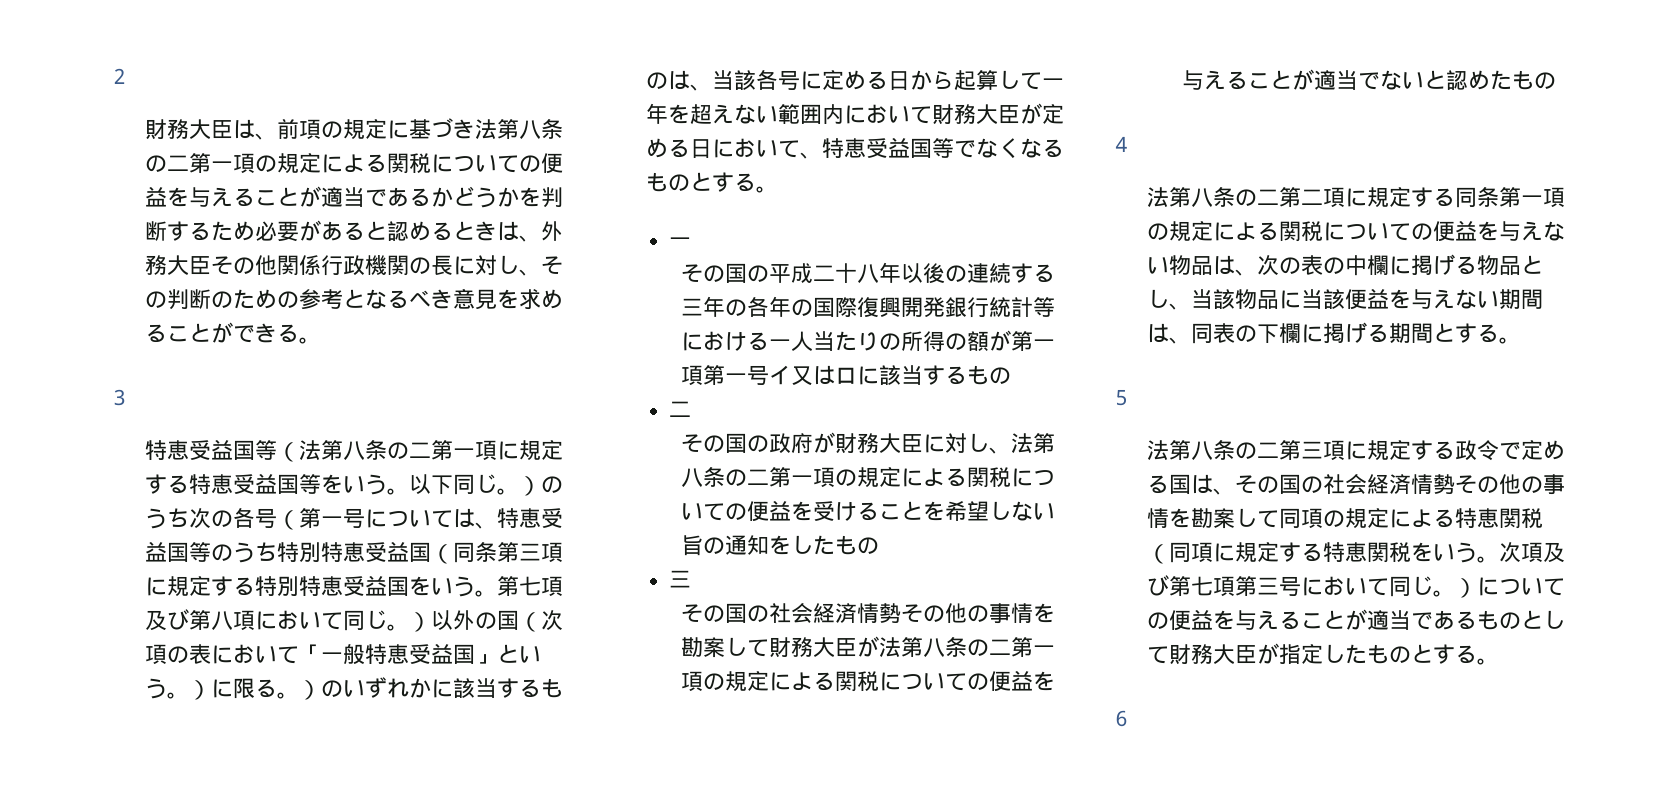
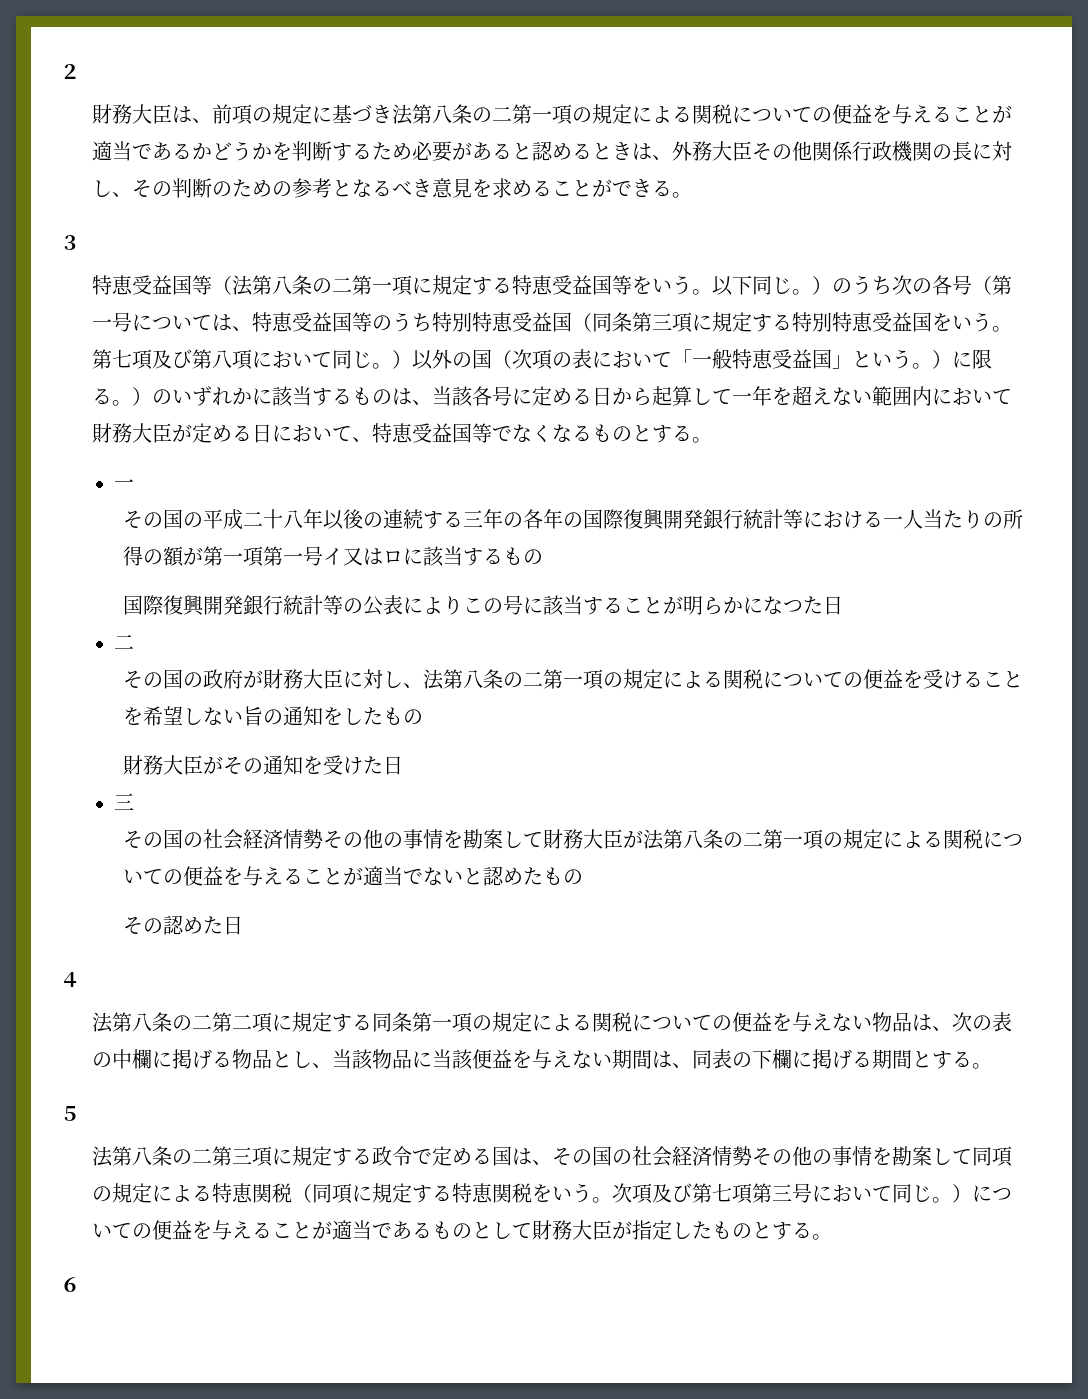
(1012, 375) none -> [123,595,844,616] // 国際復興開発銀行統計等の公表によりこの号に該当することが明らかになつた日
(880, 545) none -> [123,755,404,775] // 財務大臣がその通知を受けた日
(1557, 80) none -> [123,915,244,935] // その認めた日

